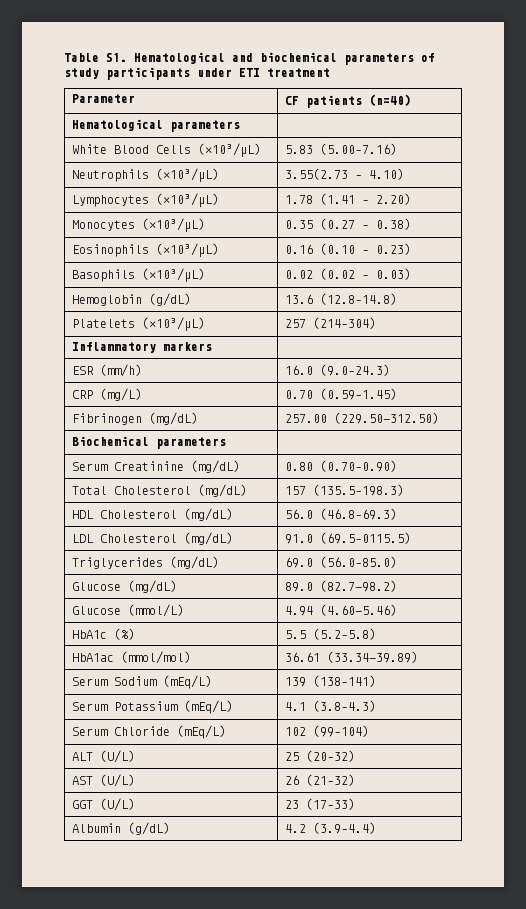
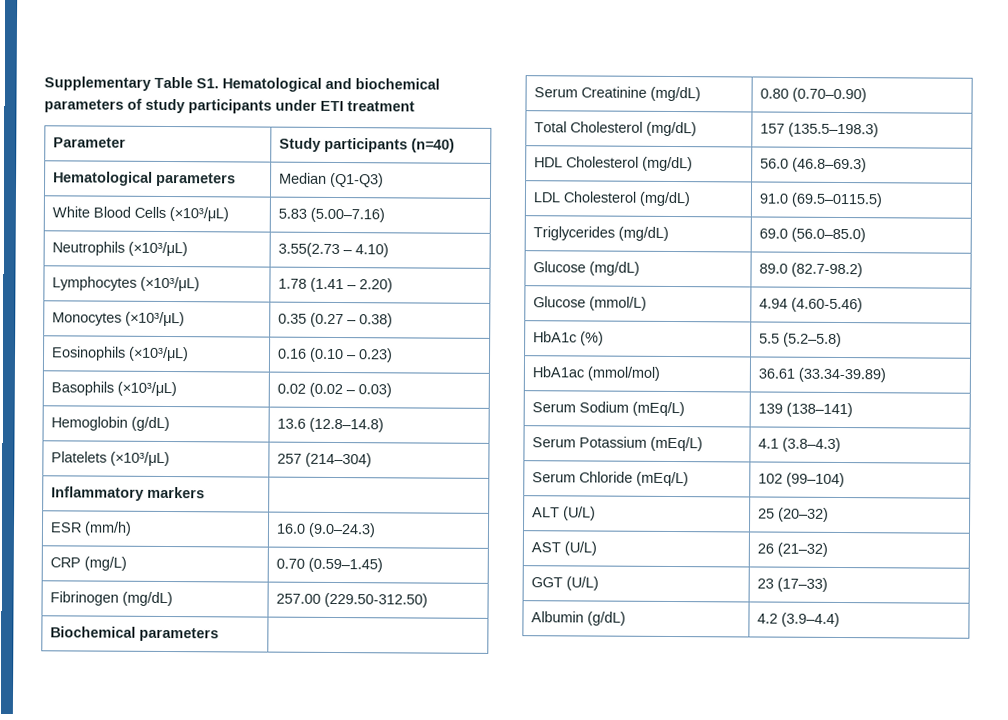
(64, 57) none -> [44,76,151,91] Supplementary
[284,95,362,108] CF patients -> [279,137,409,153] Study participants
(240, 126) none -> [279,172,385,188] Median (Q1-Q3)

